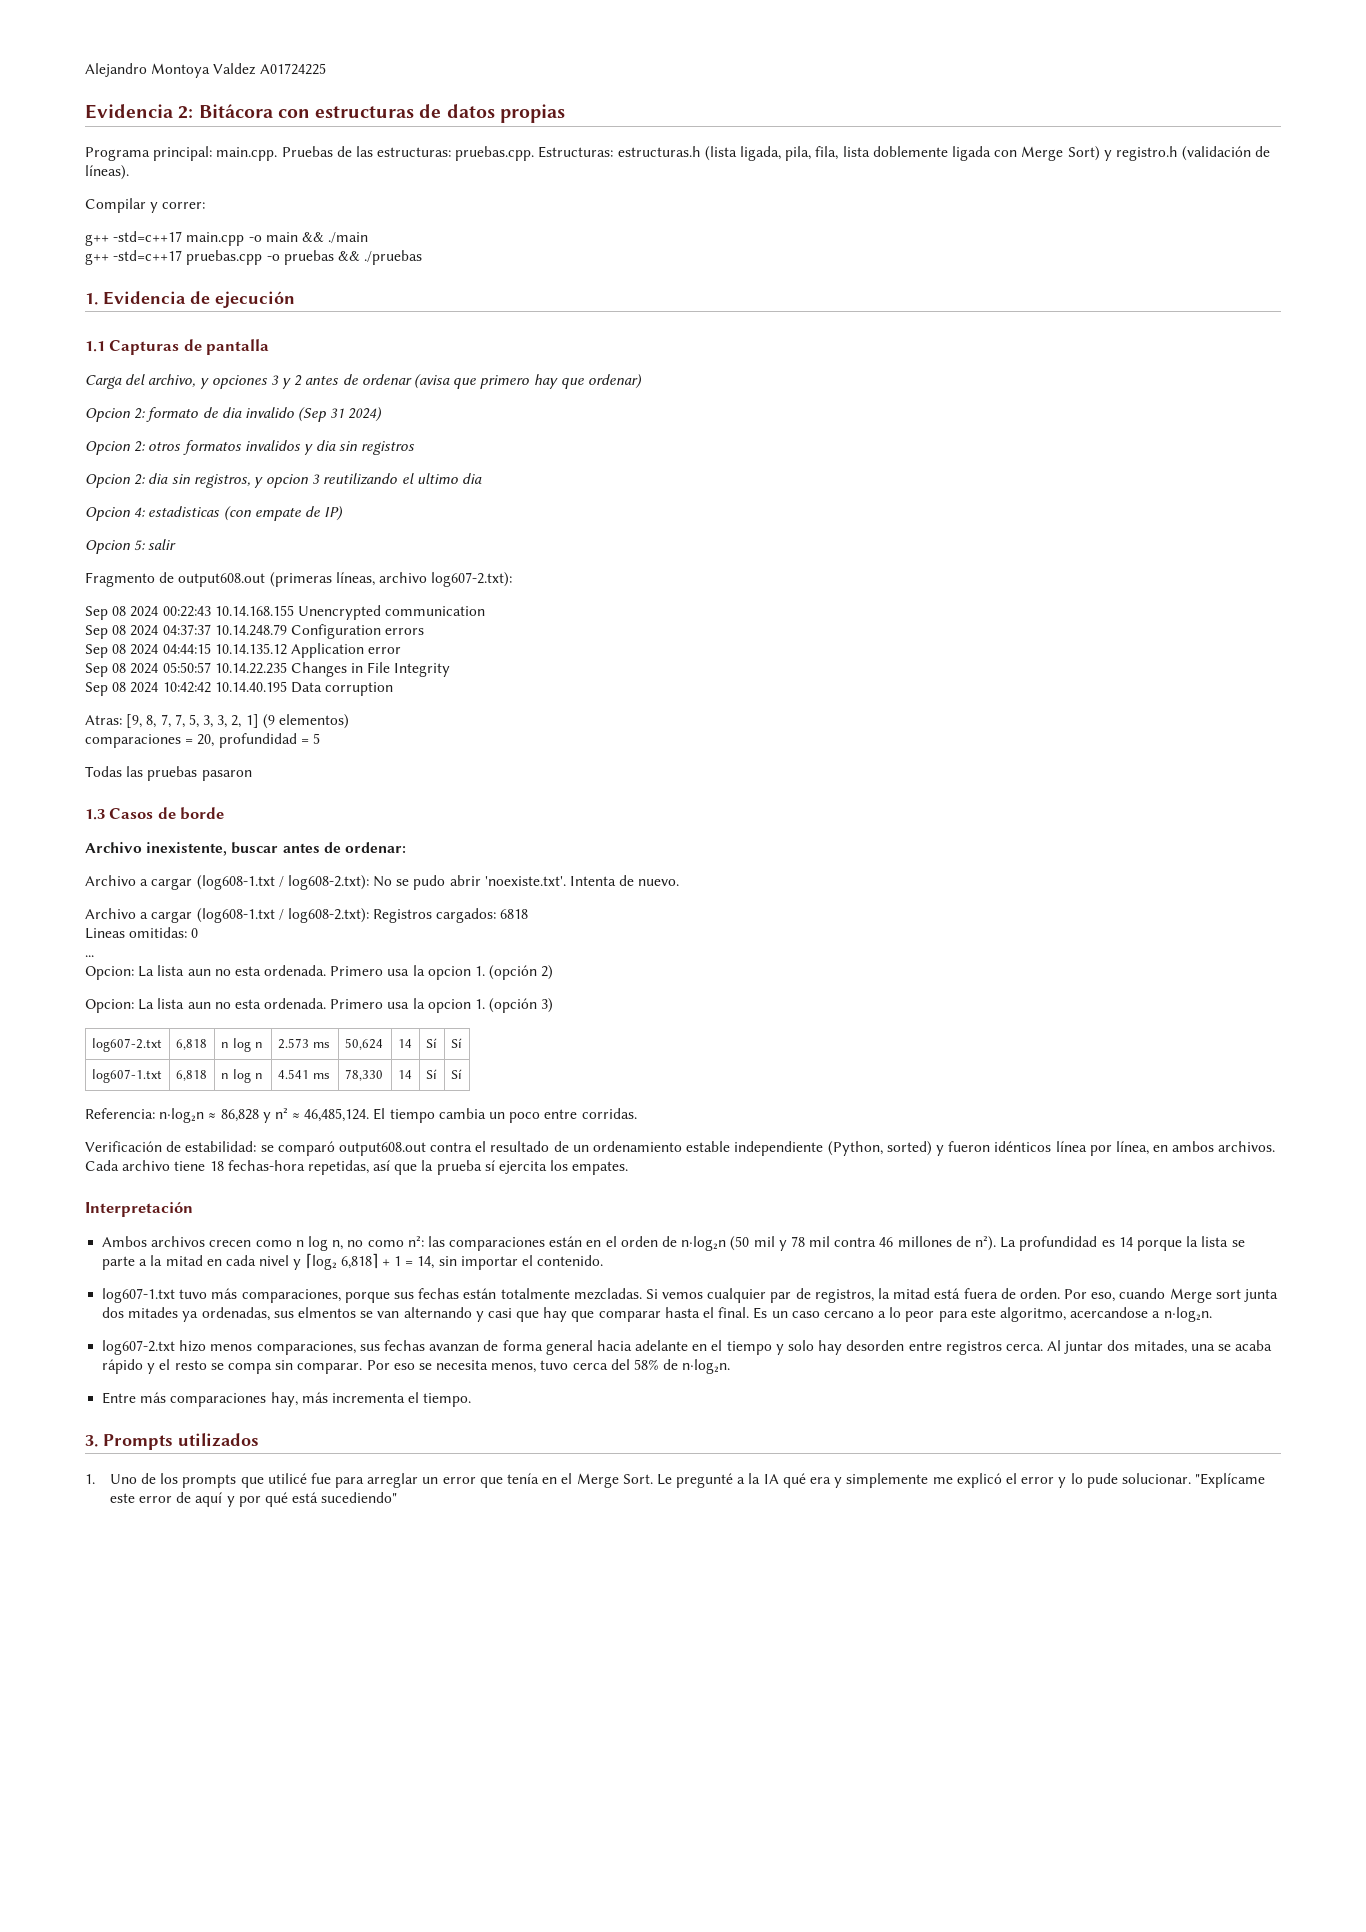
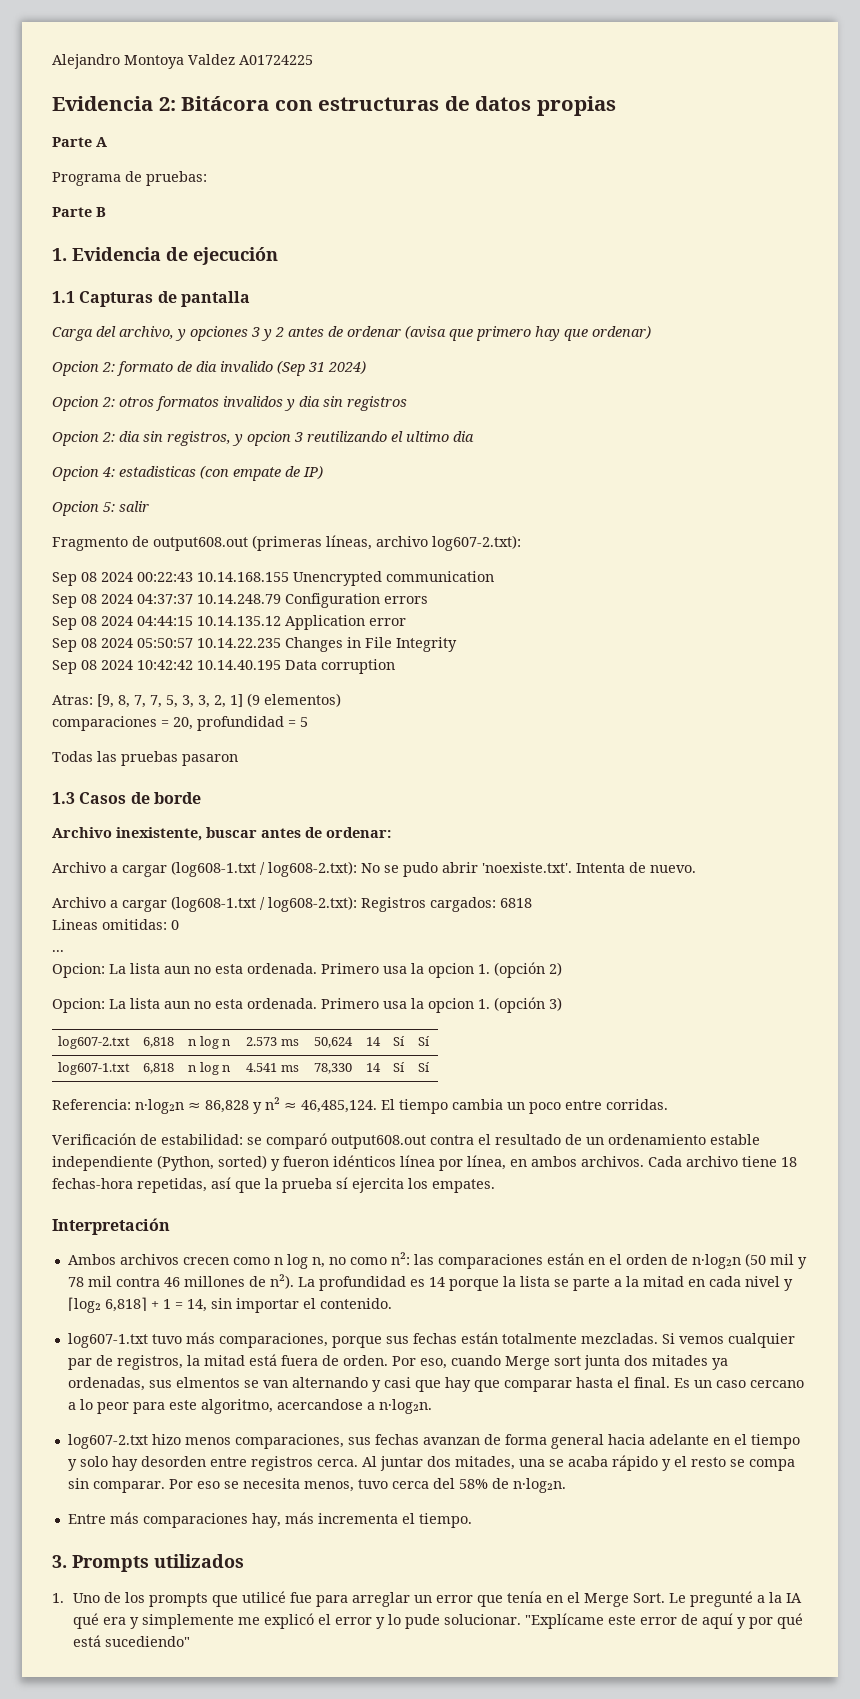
(565, 113) none -> [52,137,107,147] // Parte A
[153,146,1271,161] [85,165,129,180] [85,198,206,213] [85,231,369,246] [85,250,423,265] principal: main.cpp. Pruebas de las estructuras: pruebas.cpp. Estructuras: estructuras.h (lista ligada, pila, fila, lista doblemente ligada con Merge Sort) y registro.h (validación de líneas). // Compilar y correr: // g++ -std=c++17 main.cpp -o main && ./main // g++ -std=c++17 pruebas.cpp -o pruebas && ./pruebas -> [125,171,207,186] [52,207,106,217] de pruebas: // Parte B

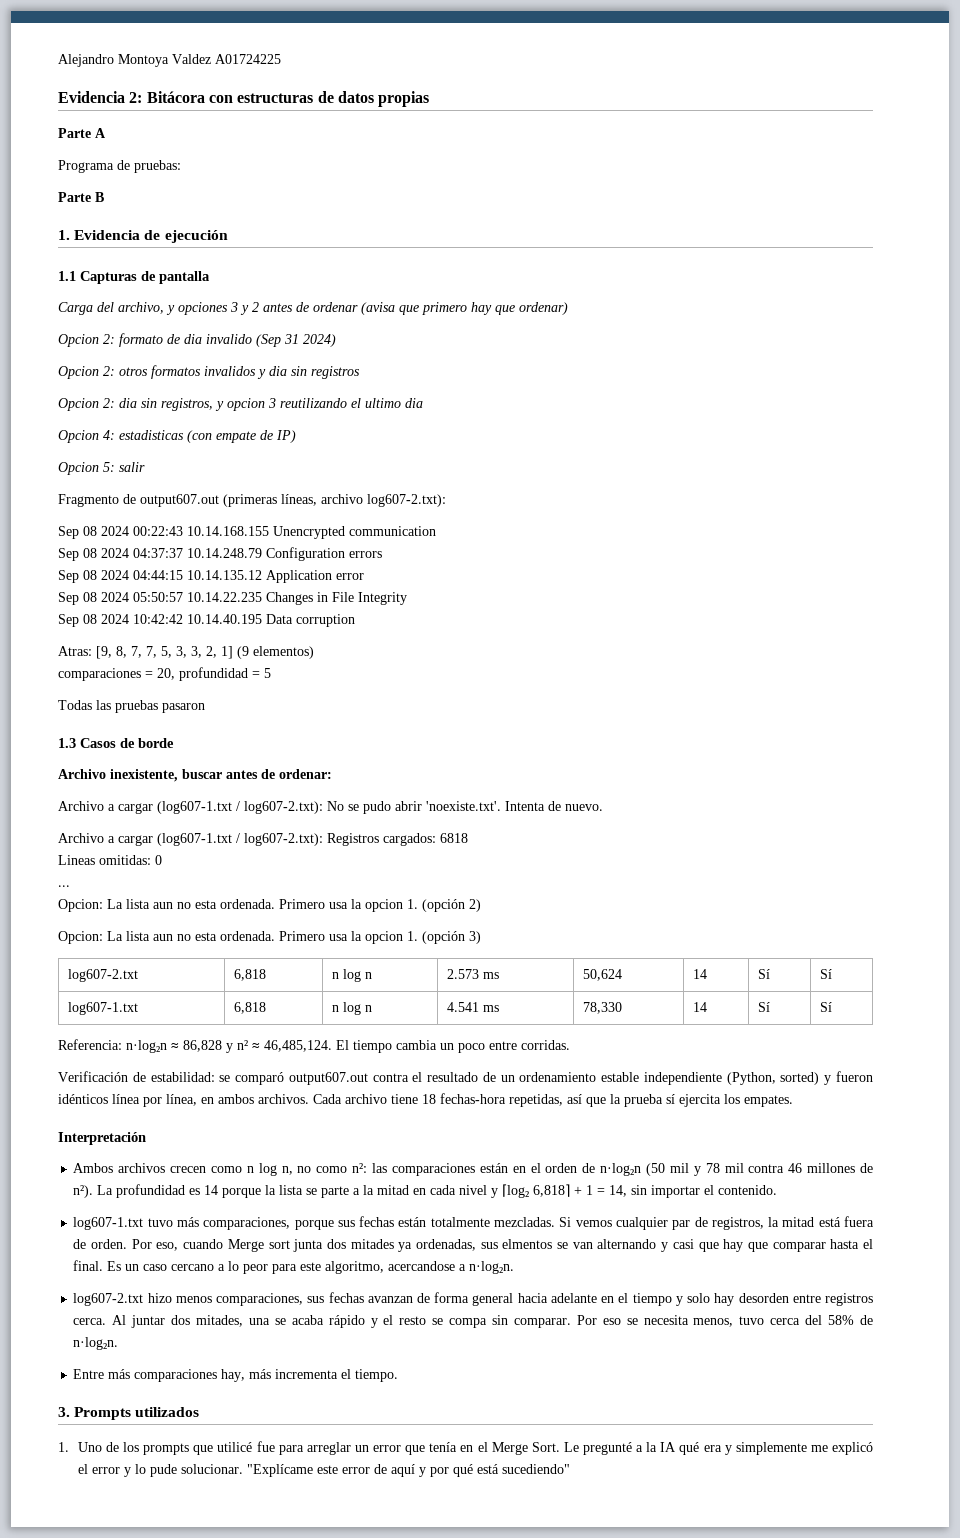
[153,537,248,551] output608.out -> [140,494,219,507] output607.out
[171,861,357,877] (log608-1.txt / log608-2.txt): -> [157,801,323,814] (log607-1.txt / log607-2.txt):
[171,896,357,912] (log608-1.txt / log608-2.txt): -> [157,833,323,846] (log607-1.txt / log607-2.txt):
[331,1135,426,1149] output608.out -> [288,1072,368,1085] output607.out

